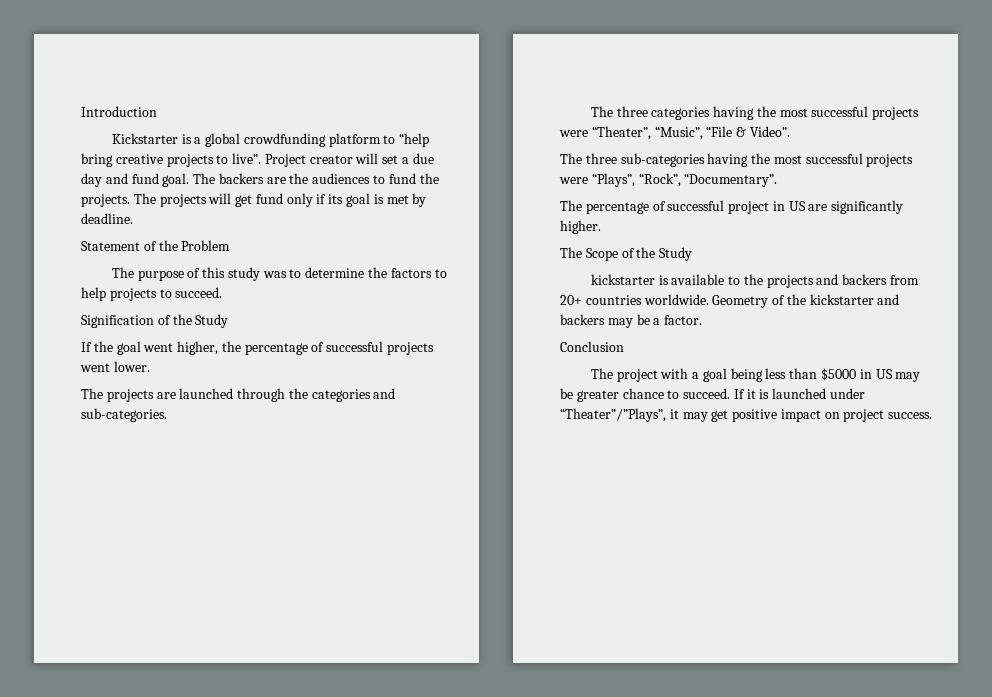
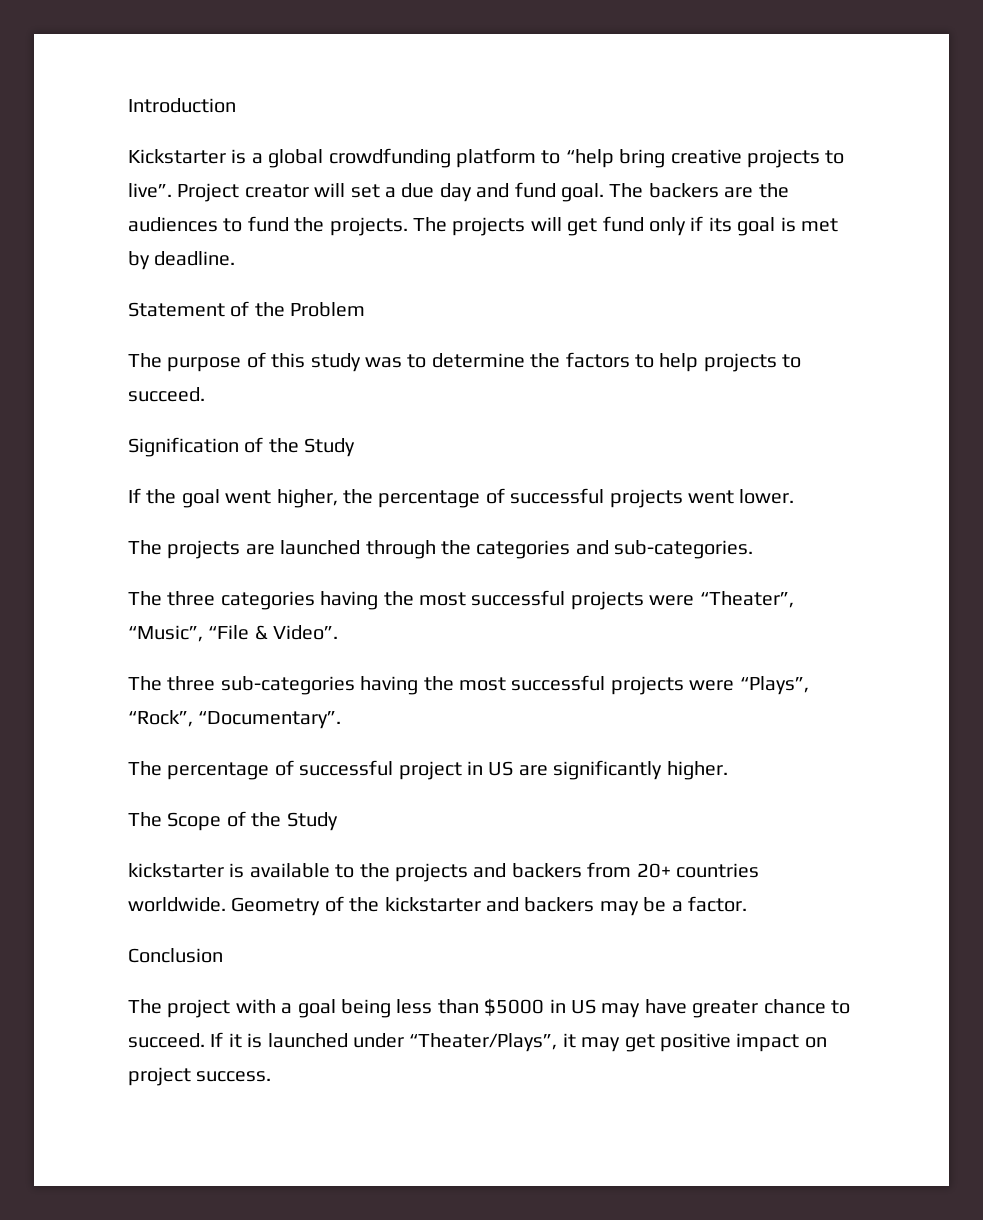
[560,388,573,399] be -> [644,999,687,1014] have
[560,408,666,422] “Theater”/”Plays”, -> [409,1033,558,1052] “Theater/Plays”,

